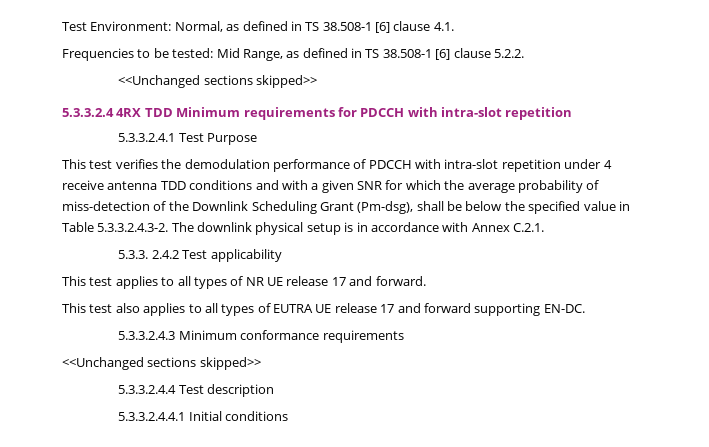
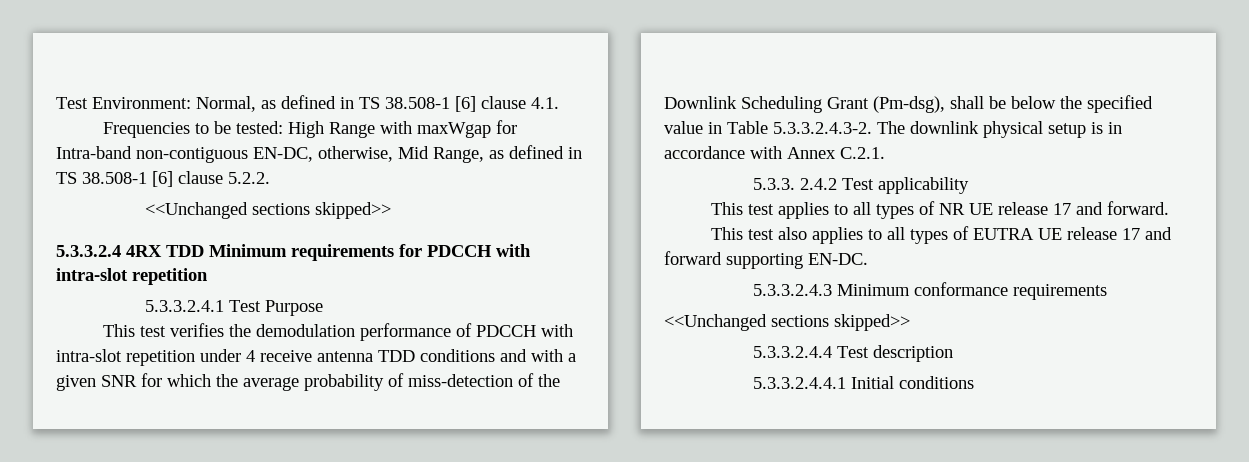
(214, 53) none -> [287,120,517,138] [56,146,393,163] High Range with maxWgap for Intra-band non-contiguous EN-DC, otherwise,

